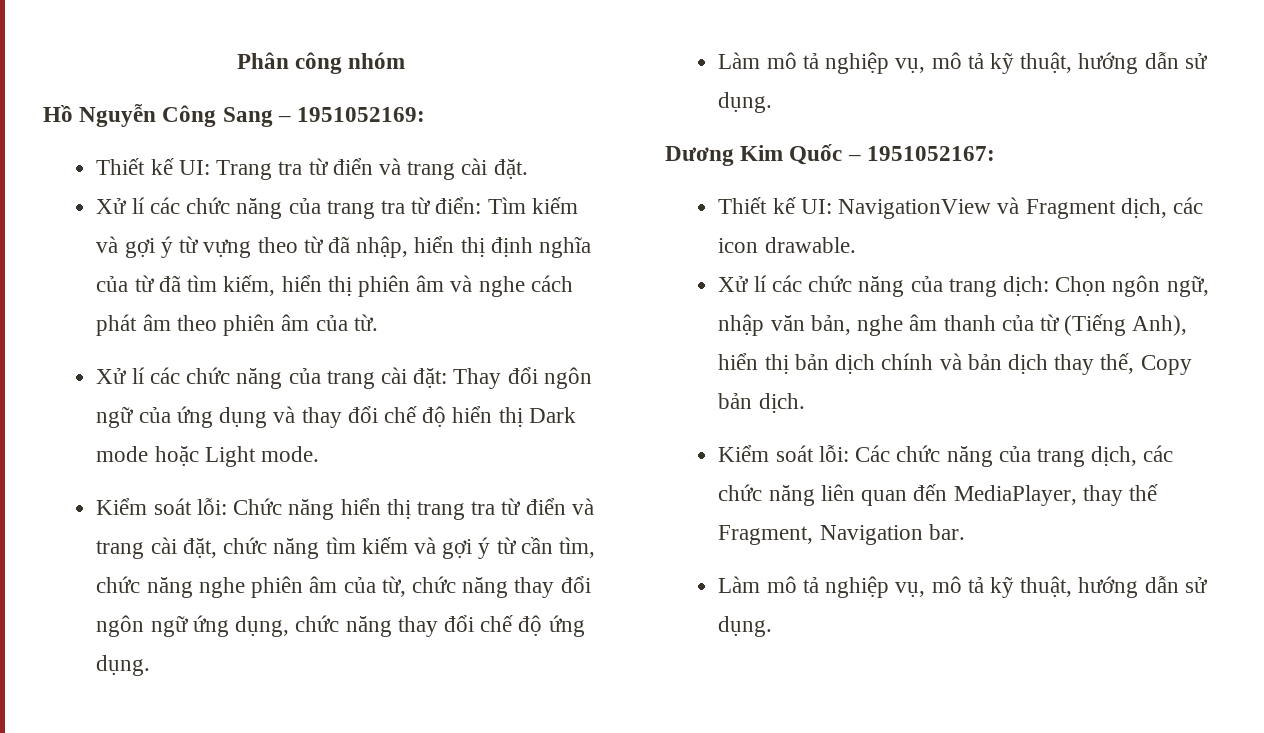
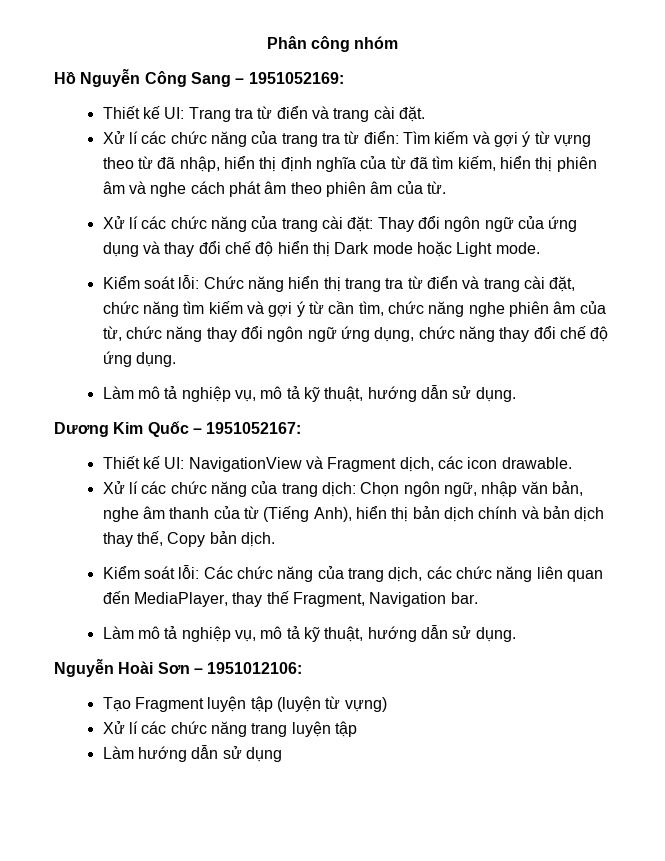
(773, 626) none -> [54,659,303,677] [102,696,387,712] [102,721,358,737] [102,745,283,762] // Nguyễn Hoài Sơn – 1951012106: // Tạo Fragment luyện tập (luyện từ vựng) // Xử lí các chức năng trang luyện tập // Làm hướng dẫn sử dụng

